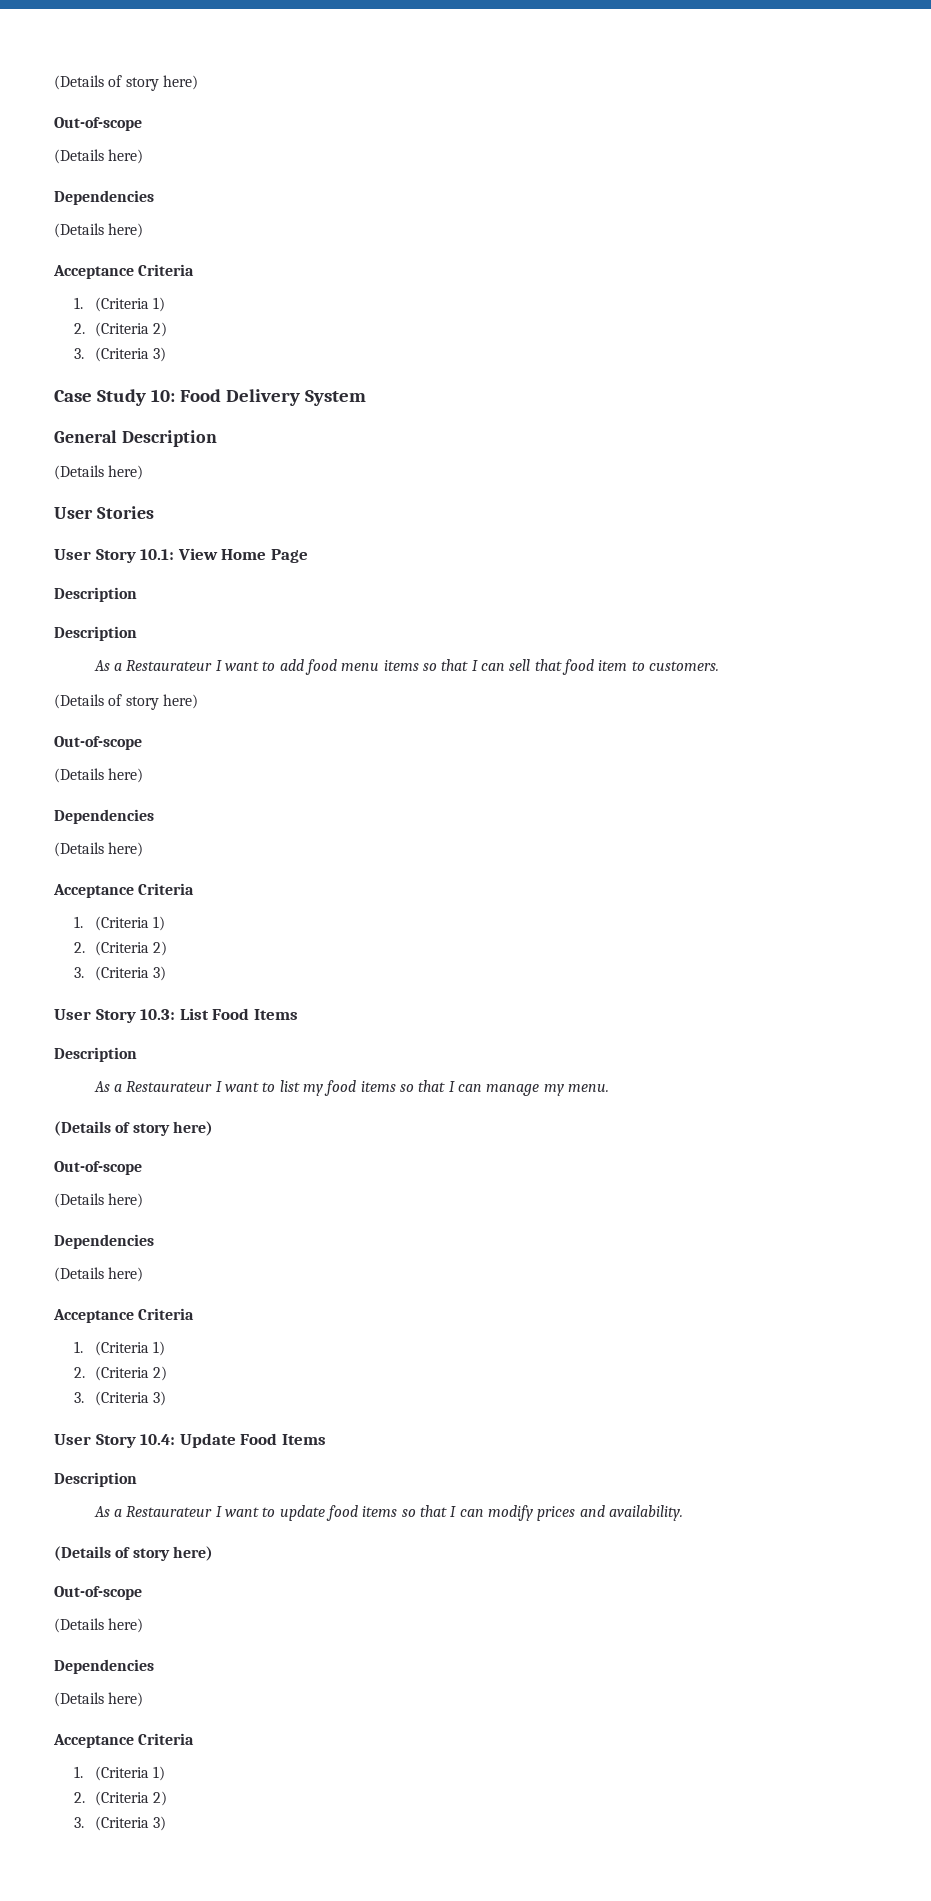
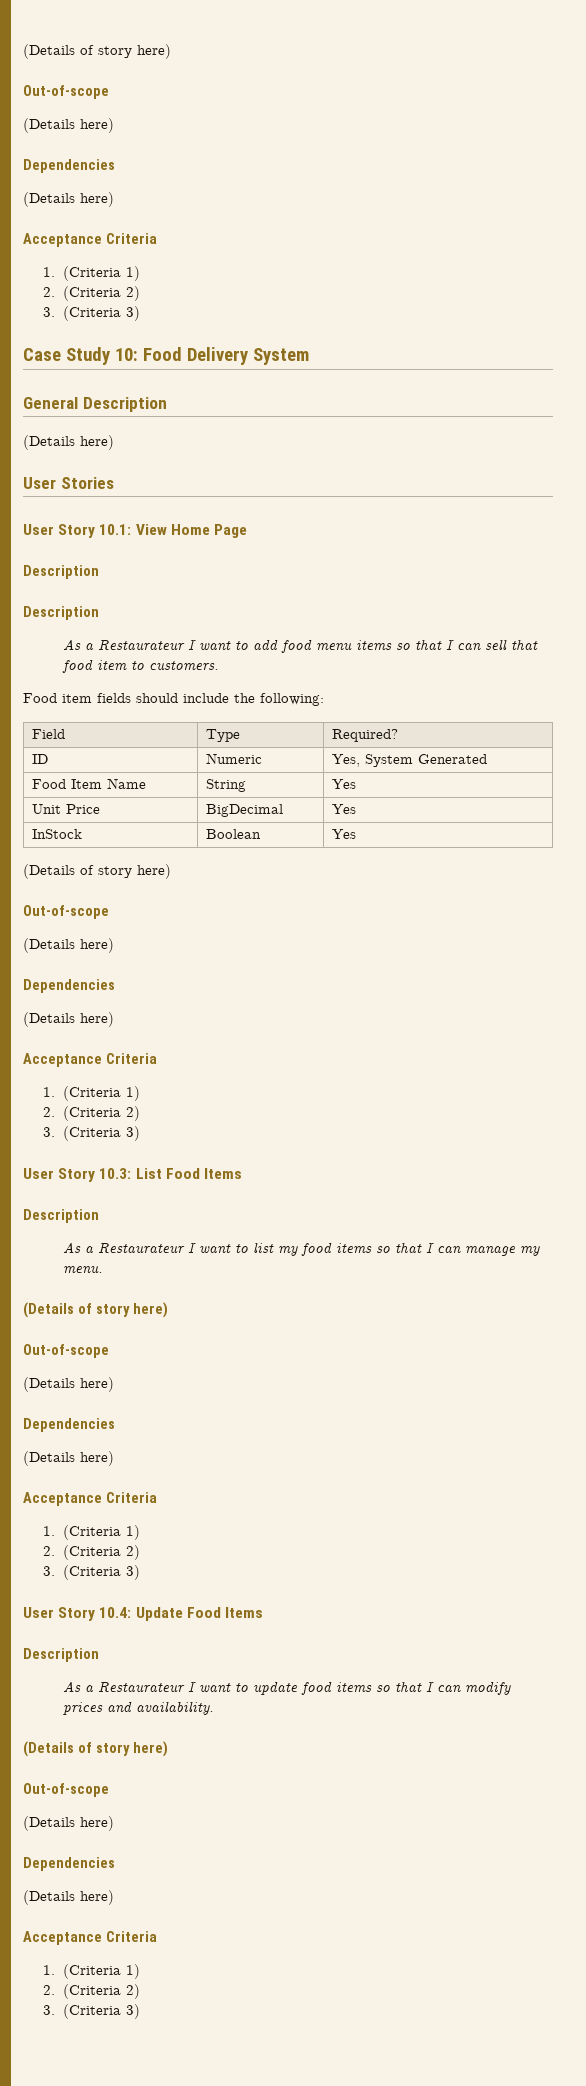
(719, 666) none -> [23,693,324,706] [32,729,66,739] [206,729,241,742] [332,729,399,742] [32,754,49,764] [206,753,263,764] [332,754,488,767] [32,778,147,789] [206,779,247,792] [332,779,357,789] [32,804,101,814] [206,804,284,817] [332,804,357,814] [32,829,83,839] [206,829,262,839] [332,829,357,839] // Food item fields should include the following: // Field | Type | Required? // ID | Numeric | Yes, System Generated // Food Item Name | String | Yes // Unit Price | BigDecimal | Yes // InStock | Boolean | Yes

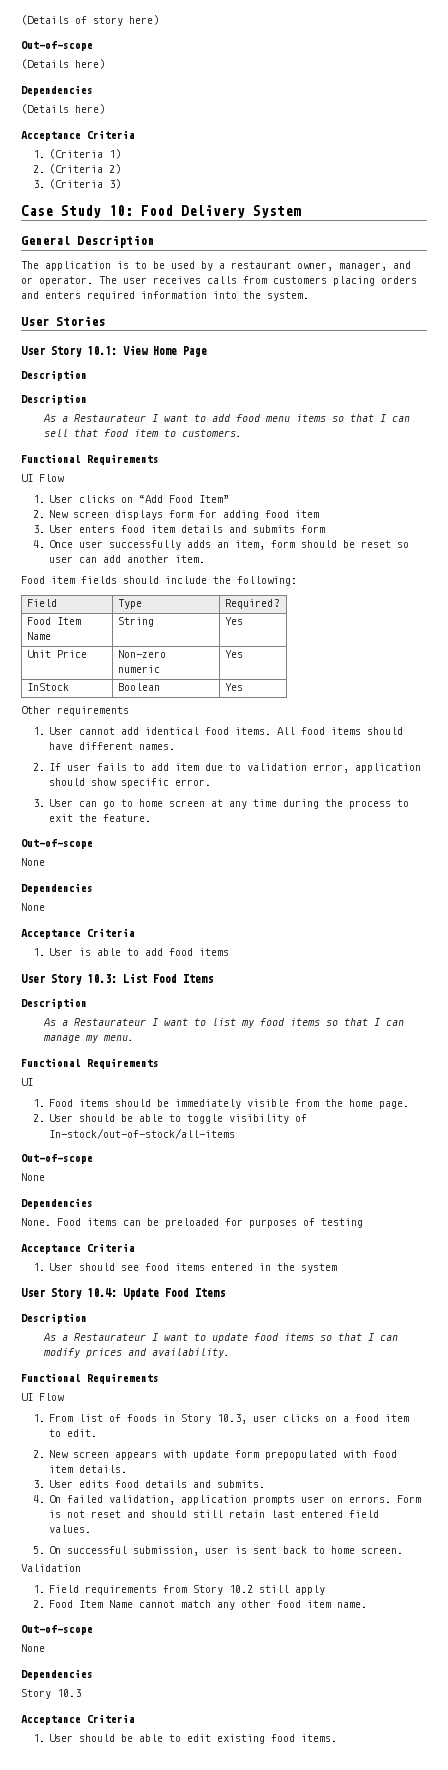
[23,435,114,450] (Details here) -> [21,261,411,271] [21,276,417,286] [21,291,309,301] The application is to be used by a restaurant owner, manager, and or operator. The user receives calls from customers placing orders and enters required information into the system.
(219, 666) none -> [21,454,159,465] [21,474,64,482] [32,495,230,503] [32,510,320,520] [32,525,326,533] [32,540,410,550] [49,555,206,563] // Functional Requirements // UI Flow // 1. User clicks on “Add Food Item” // 2. New screen displays form for adding food item // 3. User enters food item details and submits form // 4. Once user successfully adds an item, form should be reset so user can add another item.
[32,754,49,764] [206,753,263,764] [332,754,488,767] // ID | Numeric | Yes, System Generated -> (280, 604) none
[206,804,284,817] BigDecimal -> [118,650,167,658] [118,665,161,673] Non-zero numeric
[23,864,171,879] [23,905,109,919] [23,938,114,953] [23,979,115,993] [23,1012,114,1027] [23,1053,157,1067] [42,1086,140,1101] [42,1106,140,1121] [42,1126,140,1141] (Details of story here) // Out-of-scope // (Details here) // Dependencies // (Details here) // Acceptance Criteria // 1. (Criteria 1) // 2. (Criteria 2) // 3. (Criteria 3) -> [21,706,129,716] [32,727,404,735] [49,742,176,750] [32,763,422,773] [49,778,212,788] [32,799,410,809] [49,814,152,822] [21,839,93,849] [21,858,45,866] [21,883,93,894] [21,903,45,911] [21,928,135,939] [32,948,230,956] Other requirements // 1. User cannot add identical food items. All food items should have different names. // 2. If user fails to add item due to validation error, application should show specific error. // 3. User can go to home screen at any time during the process to exit the feature. // Out-of-scope // None // Dependencies // None // Acceptance Criteria // 1. User is able to add food items
[23,1302,168,1318] [23,1344,109,1358] [23,1377,114,1392] [23,1418,115,1432] [23,1451,114,1466] [23,1492,157,1506] [42,1525,140,1540] [42,1545,140,1560] [42,1565,140,1580] (Details of story here) // Out-of-scope // (Details here) // Dependencies // (Details here) // Acceptance Criteria // 1. (Criteria 1) // 2. (Criteria 2) // 3. (Criteria 3) -> [21,1058,159,1069] [21,1078,33,1086] [32,1099,410,1109] [32,1114,308,1124] [49,1128,236,1139] [21,1154,93,1164] [21,1173,45,1181] [21,1198,93,1209] [21,1218,363,1228] [21,1243,135,1254] [32,1263,338,1273] Functional Requirements // UI // 1. Food items should be immediately visible from the home page. // 2. User should be able to toggle visibility of In-stock/out-of-stock/all-items // Out-of-scope // None // Dependencies // None. Food items can be preloaded for purposes of testing // Acceptance Criteria // 1. User should see food items entered in the system
[23,1741,168,1757] [23,1783,109,1797] [23,1816,114,1831] [23,1857,115,1871] [23,1890,114,1905] [23,1931,157,1945] [42,1964,140,1979] [42,1984,140,1999] [42,2004,140,2019] (Details of story here) // Out-of-scope // (Details here) // Dependencies // (Details here) // Acceptance Criteria // 1. (Criteria 1) // 2. (Criteria 2) // 3. (Criteria 3) -> [21,1373,159,1384] [21,1393,64,1401] [32,1414,410,1424] [49,1429,98,1437] [32,1450,398,1460] [49,1465,128,1473] [32,1480,266,1488] [32,1495,422,1505] [49,1510,380,1518] [49,1525,92,1533] [32,1546,404,1556] [21,1564,81,1572] [32,1585,326,1595] [32,1600,368,1610] [21,1625,93,1635] [21,1644,45,1652] [21,1669,93,1680] [21,1689,81,1699] [21,1714,135,1725] [32,1734,338,1744] Functional Requirements // UI Flow // 1. From list of foods in Story 10.3, user clicks on a food item to edit. // 2. New screen appears with update form prepopulated with food item details. // 3. User edits food details and submits. // 4. On failed validation, application prompts user on errors. Form is not reset and should still retain last entered field values. // 5. On successful submission, user is sent back to home screen. // Validation // 1. Field requirements from Story 10.2 still apply // 2. Food Item Name cannot match any other food item name. // Out-of-scope // None // Dependencies // Story 10.3 // Acceptance Criteria // 1. User should be able to edit existing food items.

